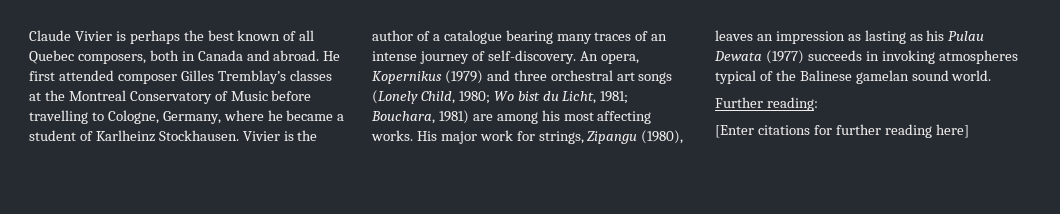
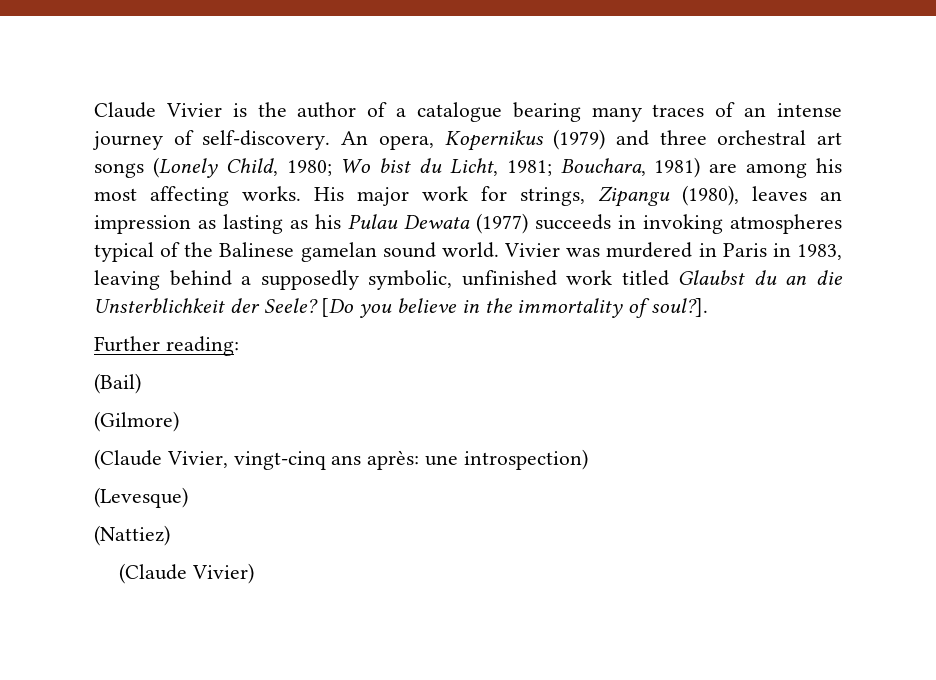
[129,30,315,44] [29,50,341,64] [29,70,332,84] [29,90,312,104] [29,110,345,124] [29,130,294,142] perhaps the best known of all Quebec composers, both in Canada and abroad. He first attended composer Gilles Tremblay’s classes at the Montreal Conservatory of Music before travelling to Cologne, Germany, where he became a student of Karlheinz Stockhausen. Vivier is -> (247, 110) none
[715,97,818,111] [715,124,969,138] // Further reading: // [Enter citations for further reading here] -> [504,242,843,260] [94,270,843,290] [94,298,709,318] [94,336,239,356] [94,373,141,394] [94,411,179,432] [94,449,588,470] [94,487,188,508] [94,525,170,546] [118,563,254,584] Vivier was murdered in Paris in 1983, leaving behind a supposedly symbolic, unfinished work titled Glaubst du an die Unsterblichkeit der Seele? [Do you believe in the immortality of soul?]. // Further reading: // (Bail) // (Gilmore) // (Claude Vivier, vingt-cinq ans après: une introspection) // (Levesque) // (Nattiez) // (Claude Vivier)

